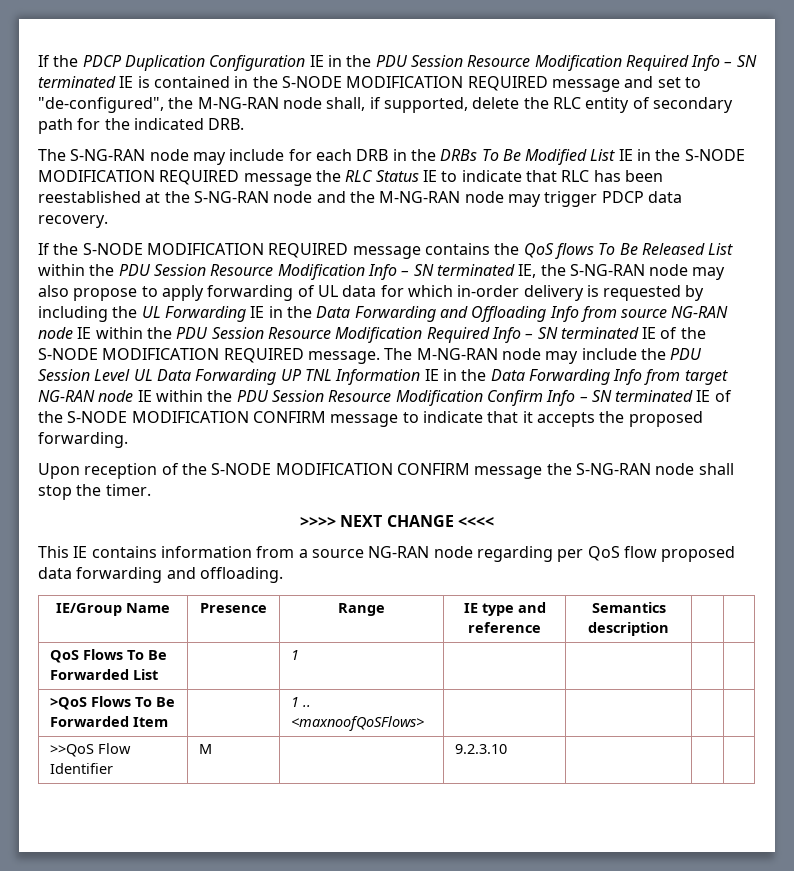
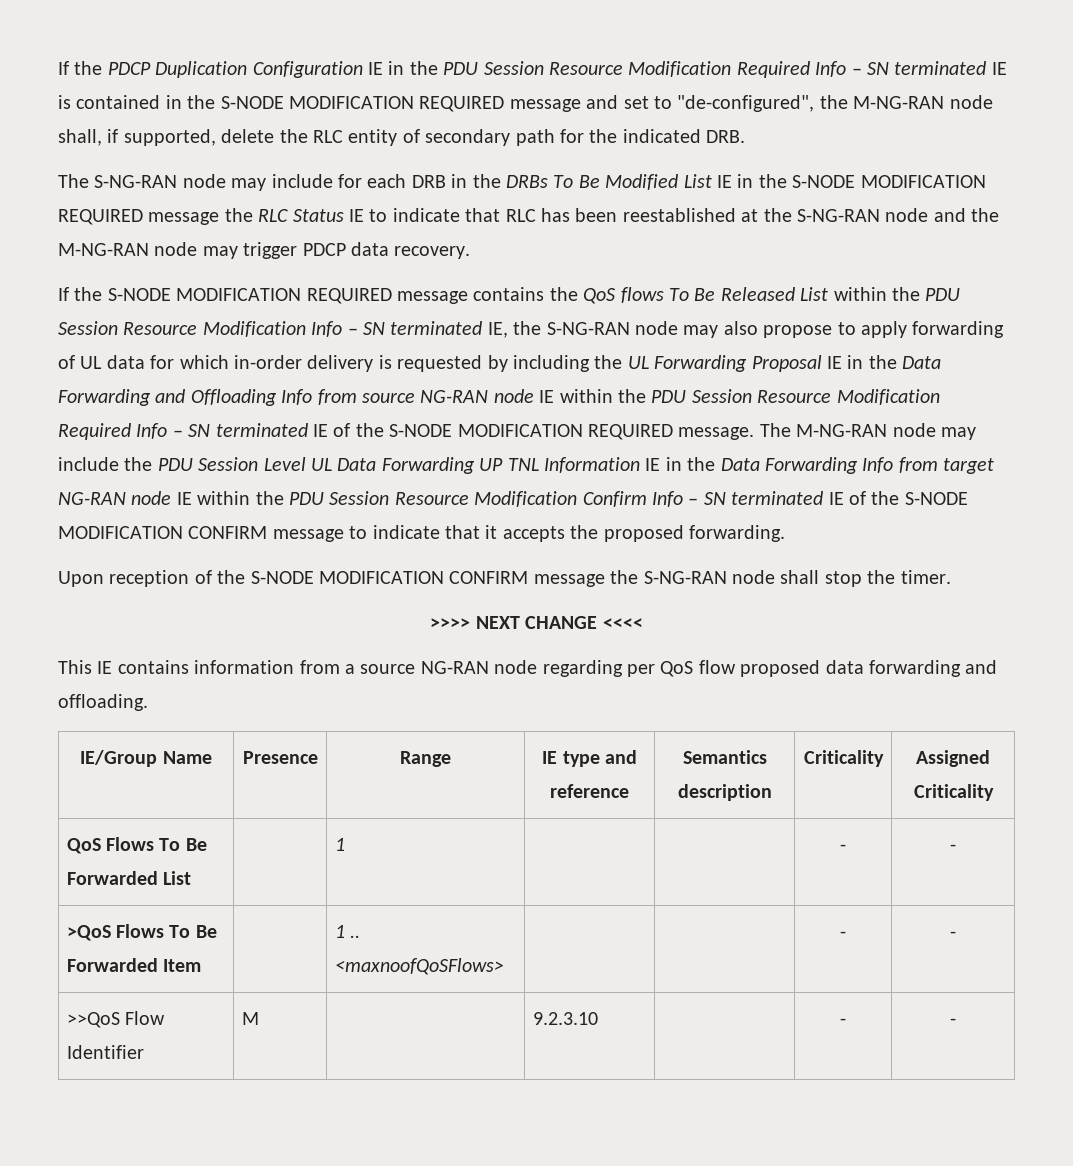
(246, 314) none -> [751,355,822,372] Proposal
(669, 629) | -> [803,750,884,767] [916,750,991,767] [913,784,994,801] Criticality | Assigned Criticality
(299, 655) | -> [840,844,847,851] [950,844,957,851] - | -
(424, 723) | -> [840,931,847,938] [950,931,957,938] - | -
(507, 749) | -> [840,1018,847,1025] [950,1018,957,1025] - | -

